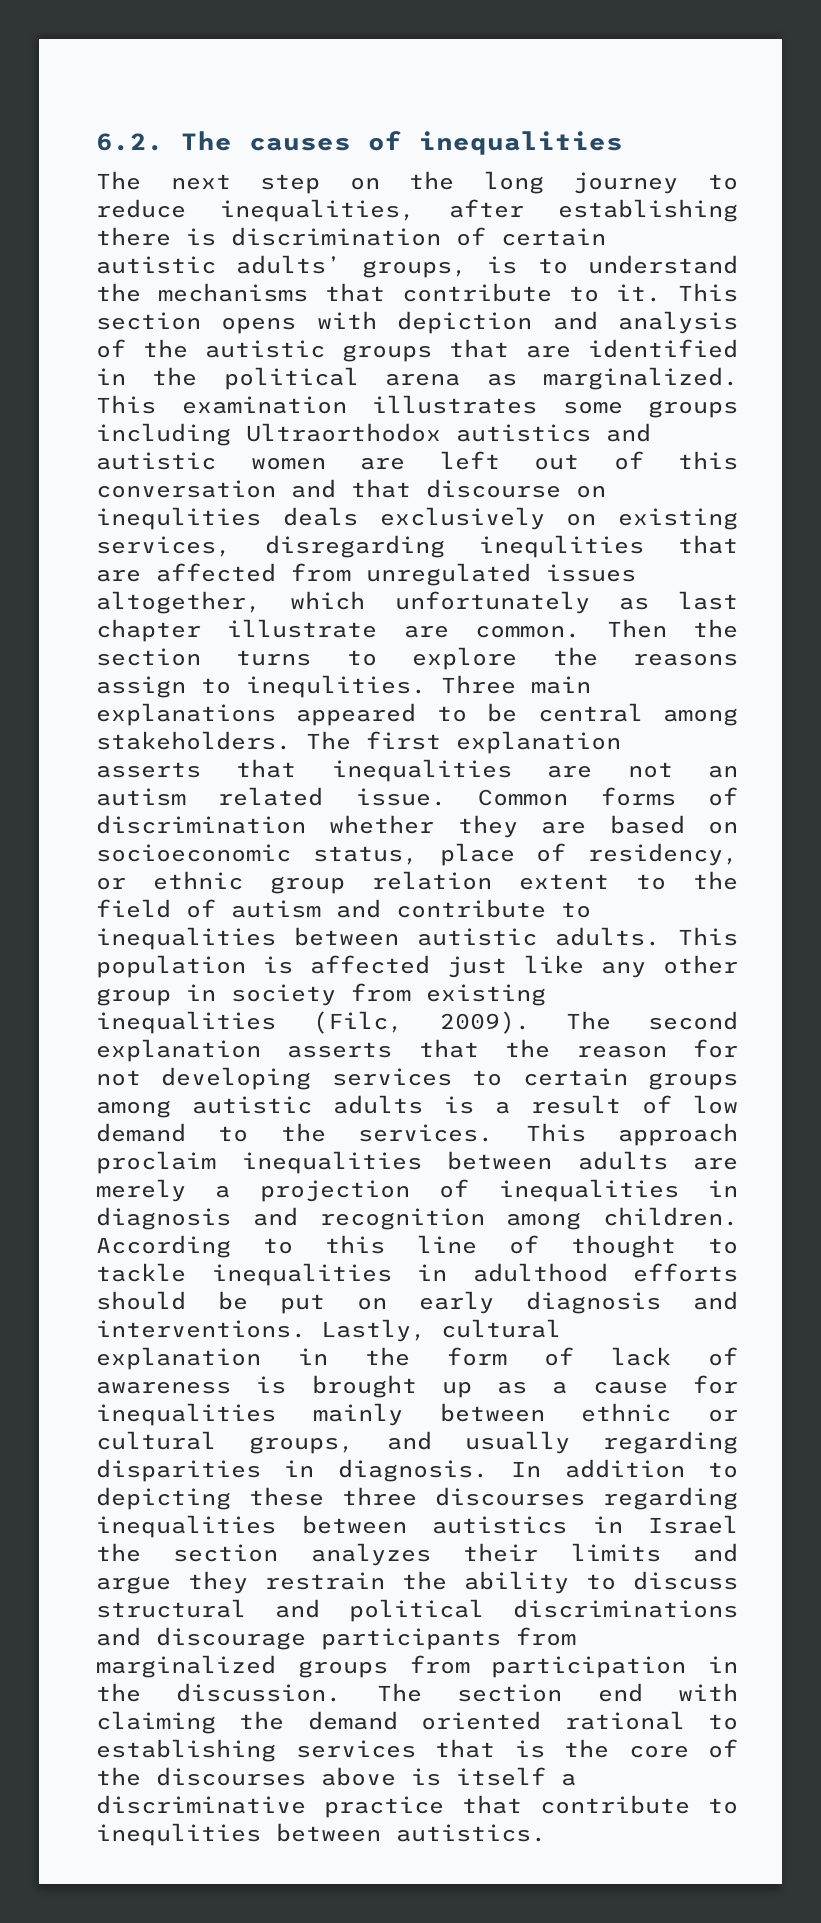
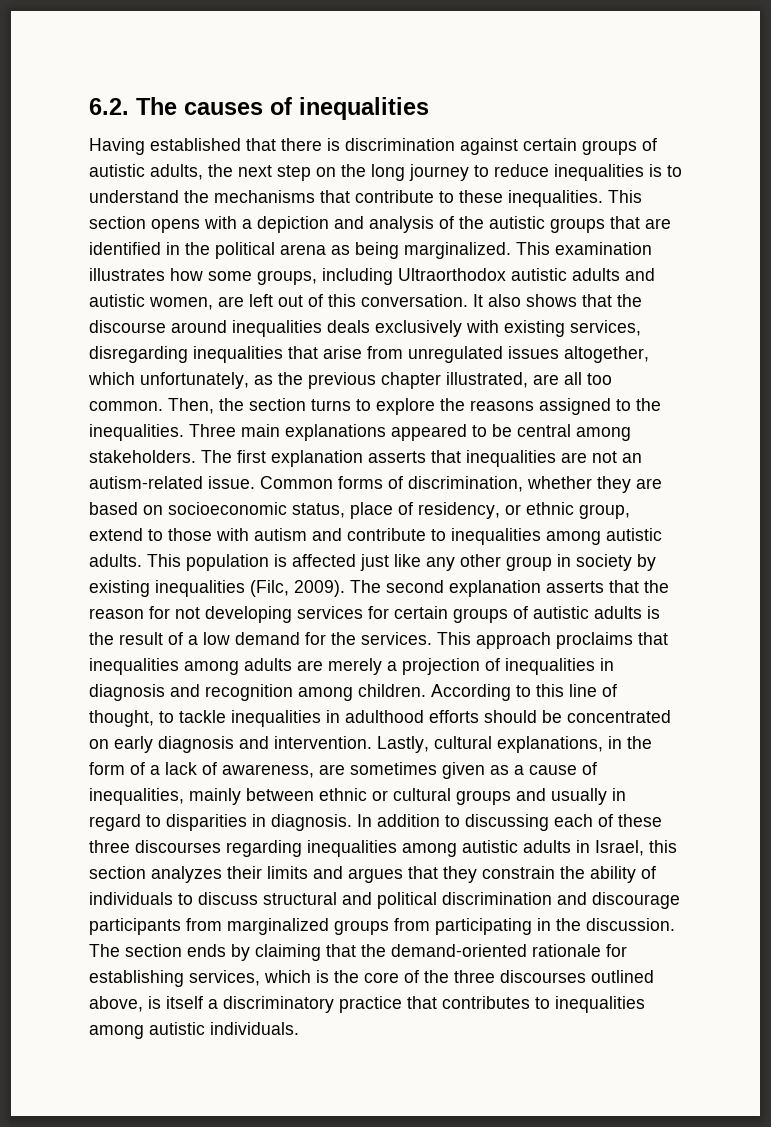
[96,171,141,190] The -> [89,138,657,155] [89,164,233,180] Having established that there is discrimination against certain groups of autistic adults, the
[220,199,738,222] [96,227,606,246] [96,255,467,278] inequalities, after establishing there is discrimination of certain autistic adults’ groups, -> [554,164,644,181] inequalities
[616,284,661,302] it. -> [459,190,603,207] these inequalities.
(377, 320) none -> [242,219,252,229] a
(517, 379) none -> [355,242,399,259] being
[562,400,738,418] [96,423,591,446] some groups including Ultraorthodox autistics -> [170,268,620,285] how some groups, including Ultraorthodox autistic adults
[250,457,326,470] women -> [149,297,213,310] women,
[96,479,606,498] [96,507,261,530] conversation and that discourse on inequlities -> [361,294,642,307] [89,320,322,337] conversation. It also shows that the discourse around inequalities
[566,513,597,526] on -> [466,320,499,333] with
[479,535,738,558] [96,563,276,582] inequlities that are affected -> [193,346,362,363] inequalities that arise
[394,591,738,614] [96,619,667,642] unfortunately as last chapter illustrate are common. Then -> [140,372,612,389] [89,398,214,414] unfortunately, as the previous chapter illustrated, are all too common. Then,
[96,675,426,698] assign to inequlities. -> [539,398,661,415] [89,424,184,441] assigned to the inequalities.
[96,787,324,806] autism related -> [89,476,203,489] autism-related
[96,815,306,834] discrimination -> [408,476,523,492] discrimination,
[270,871,738,894] [96,899,216,918] group relation extent to the field of -> [579,504,630,519] [89,528,249,541] group, extend to those with
[294,927,399,946] between -> [546,531,601,545] among
[351,983,411,1002] from -> [637,554,656,571] by
[472,1068,738,1090] [96,1100,171,1118] to certain groups among -> [368,606,528,623] for certain groups of
[495,1101,510,1114] a -> [89,632,114,645] the
(672, 1104) none -> [188,635,198,645] a
[218,1126,249,1142] to -> [305,632,326,645] for
[96,1151,552,1174] proclaim inequalities between -> [556,632,668,649] [89,658,239,675] proclaims that inequalities among
[571,1235,676,1258] thought -> [89,710,154,727] thought,
[280,1294,325,1314] put -> [567,710,671,723] concentrated
[96,1320,306,1338] interventions. -> [274,736,372,749] intervention.
[96,1347,261,1370] explanation -> [497,736,603,753] explanations,
(574, 1356) none -> [150,765,160,775] a
[96,1375,472,1398] awareness is brought up -> [222,762,485,779] awareness, are sometimes given
[693,1375,738,1394] [96,1403,276,1426] for inequalities -> [582,762,597,775] [89,788,184,805] of inequalities,
[249,1436,354,1454] groups, -> [456,790,511,805] groups
[603,1431,738,1454] regarding -> [612,788,626,801] [89,814,161,831] in regard to
[96,1487,231,1510] depicting -> [465,814,613,831] discussing each of
[301,1515,738,1534] [96,1543,141,1562] between autistics in Israel the -> [402,840,677,857] among autistic adults in Israel, this
[96,1571,569,1594] argue they restrain the ability -> [348,866,656,883] [89,892,173,905] argues that they constrain the ability of individuals
[513,1599,738,1618] discriminations -> [442,892,552,905] discrimination
[491,1656,687,1678] participation -> [435,918,532,935] participating
[597,1683,738,1702] [96,1711,738,1734] [96,1739,495,1762] end with claiming the demand oriented rational to establishing services that -> [187,944,627,961] [89,970,311,987] ends by claiming that the demand-oriented rationale for establishing services, which
[156,1767,396,1786] discourses above -> [454,970,654,983] [89,996,143,1012] three discourses outlined above,
[96,1795,306,1814] discriminative -> [223,996,334,1013] discriminatory
[540,1795,738,1814] [96,1823,546,1846] contribute to inequlities between autistics. -> [442,996,645,1013] [89,1022,299,1039] contributes to inequalities among autistic individuals.

